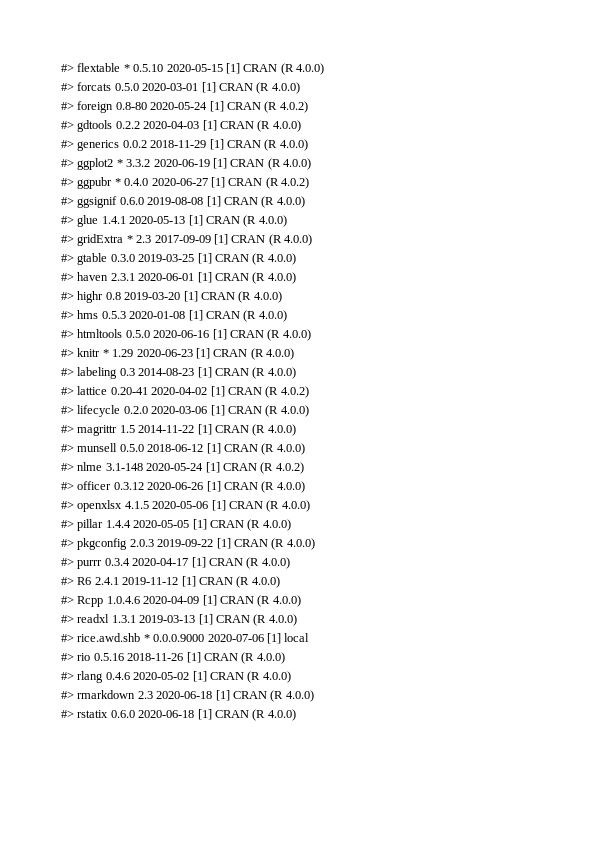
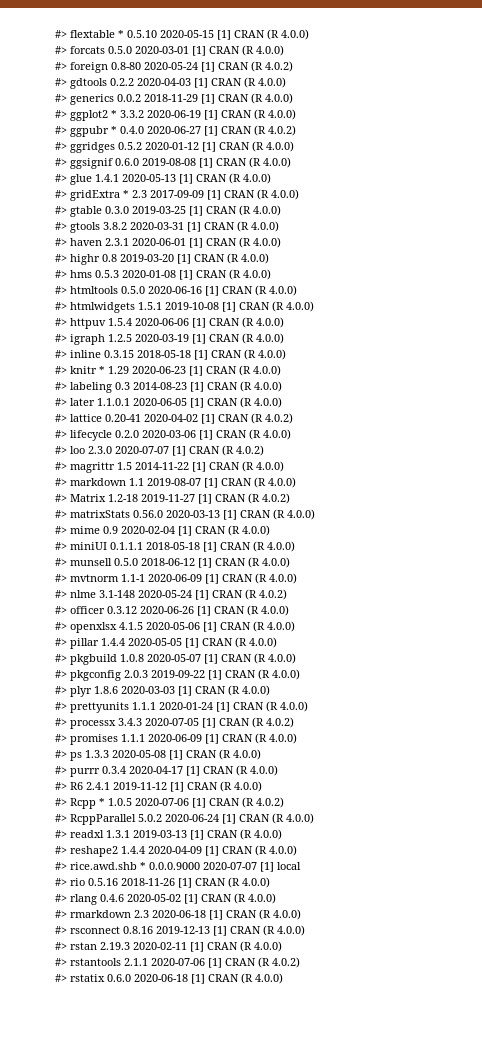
(309, 183) none -> [55,141,294,153] // #> ggridges 0.5.2 2020-01-12 [1] CRAN (R 4.0.0)
(296, 259) none -> [55,221,279,233] // #> gtools 3.8.2 2020-03-31 [1] CRAN (R 4.0.0)
(311, 335) none -> [55,301,314,313] [55,317,284,329] [55,333,284,345] [55,349,286,360] // #> htmlwidgets 1.5.1 2019-10-08 [1] CRAN (R 4.0.0) // #> httpuv 1.5.4 2020-06-06 [1] CRAN (R 4.0.0) // #> igraph 1.2.5 2020-03-19 [1] CRAN (R 4.0.0) // #> inline 0.3.15 2018-05-18 [1] CRAN (R 4.0.0)
(296, 373) none -> [55,397,282,408] // #> later 1.1.0.1 2020-06-05 [1] CRAN (R 4.0.0)
(309, 411) none -> [55,445,264,456] // #> loo 2.3.0 2020-07-07 [1] CRAN (R 4.0.2)
(296, 430) none -> [55,477,296,488] [55,493,290,504] [55,509,315,520] [55,525,270,536] [55,541,295,552] // #> markdown 1.1 2019-08-07 [1] CRAN (R 4.0.0) // #> Matrix 1.2-18 2019-11-27 [1] CRAN (R 4.0.2) // #> matrixStats 0.56.0 2020-03-13 [1] CRAN (R 4.0.0) // #> mime 0.9 2020-02-04 [1] CRAN (R 4.0.0) // #> miniUI 0.1.1.1 2018-05-18 [1] CRAN (R 4.0.0)
(305, 449) none -> [55,573,297,584] // #> mvtnorm 1.1-1 2020-06-09 [1] CRAN (R 4.0.0)
(291, 525) none -> [55,653,296,665] // #> pkgbuild 1.0.8 2020-05-07 [1] CRAN (R 4.0.0)
(315, 544) none -> [55,685,270,697] [55,701,308,713] [55,717,294,729] [55,733,297,745] [55,749,261,761] // #> plyr 1.8.6 2020-03-03 [1] CRAN (R 4.0.0) // #> prettyunits 1.1.1 2020-01-24 [1] CRAN (R 4.0.0) // #> processx 3.4.3 2020-07-05 [1] CRAN (R 4.0.2) // #> promises 1.1.1 2020-06-09 [1] CRAN (R 4.0.0) // #> ps 1.3.3 2020-05-08 [1] CRAN (R 4.0.0)
[106,596,200,604] 1.0.4.6 2020-04-09 -> [99,797,284,808] [55,814,219,825] * 1.0.5 2020-07-06 [1] CRAN (R 4.0.2) // #> RcppParallel 5.0.2 2020-06-24
(297, 620) none -> [55,845,297,857] // #> reshape2 1.4.4 2020-04-09 [1] CRAN (R 4.0.0)
[207,634,264,642] 2020-07-06 -> [203,862,257,870] 2020-07-07
(314, 696) none -> [55,925,305,936] [55,941,282,952] [55,957,300,968] // #> rsconnect 0.8.16 2019-12-13 [1] CRAN (R 4.0.0) // #> rstan 2.19.3 2020-02-11 [1] CRAN (R 4.0.0) // #> rstantools 2.1.1 2020-07-06 [1] CRAN (R 4.0.2)

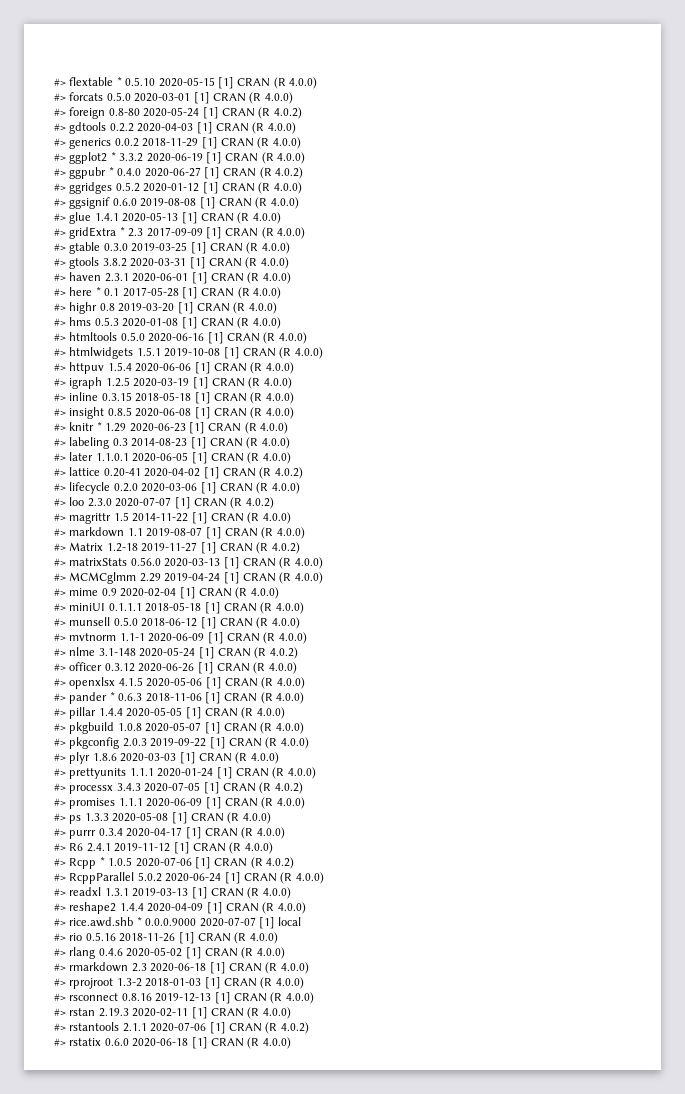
(281, 242) none -> [54,287,281,299] // #> here * 0.1 2017-05-28 [1] CRAN (R 4.0.0)
(286, 354) none -> [54,407,294,419] // #> insight 0.8.5 2020-06-08 [1] CRAN (R 4.0.0)
(315, 514) none -> [54,572,323,584] // #> MCMCglmm 2.29 2019-04-24 [1] CRAN (R 4.0.0)
(295, 626) none -> [54,692,304,704] // #> pander * 0.6.3 2018-11-06 [1] CRAN (R 4.0.0)
(301, 914) none -> [54,977,304,989] // #> rprojroot 1.3-2 2018-01-03 [1] CRAN (R 4.0.0)

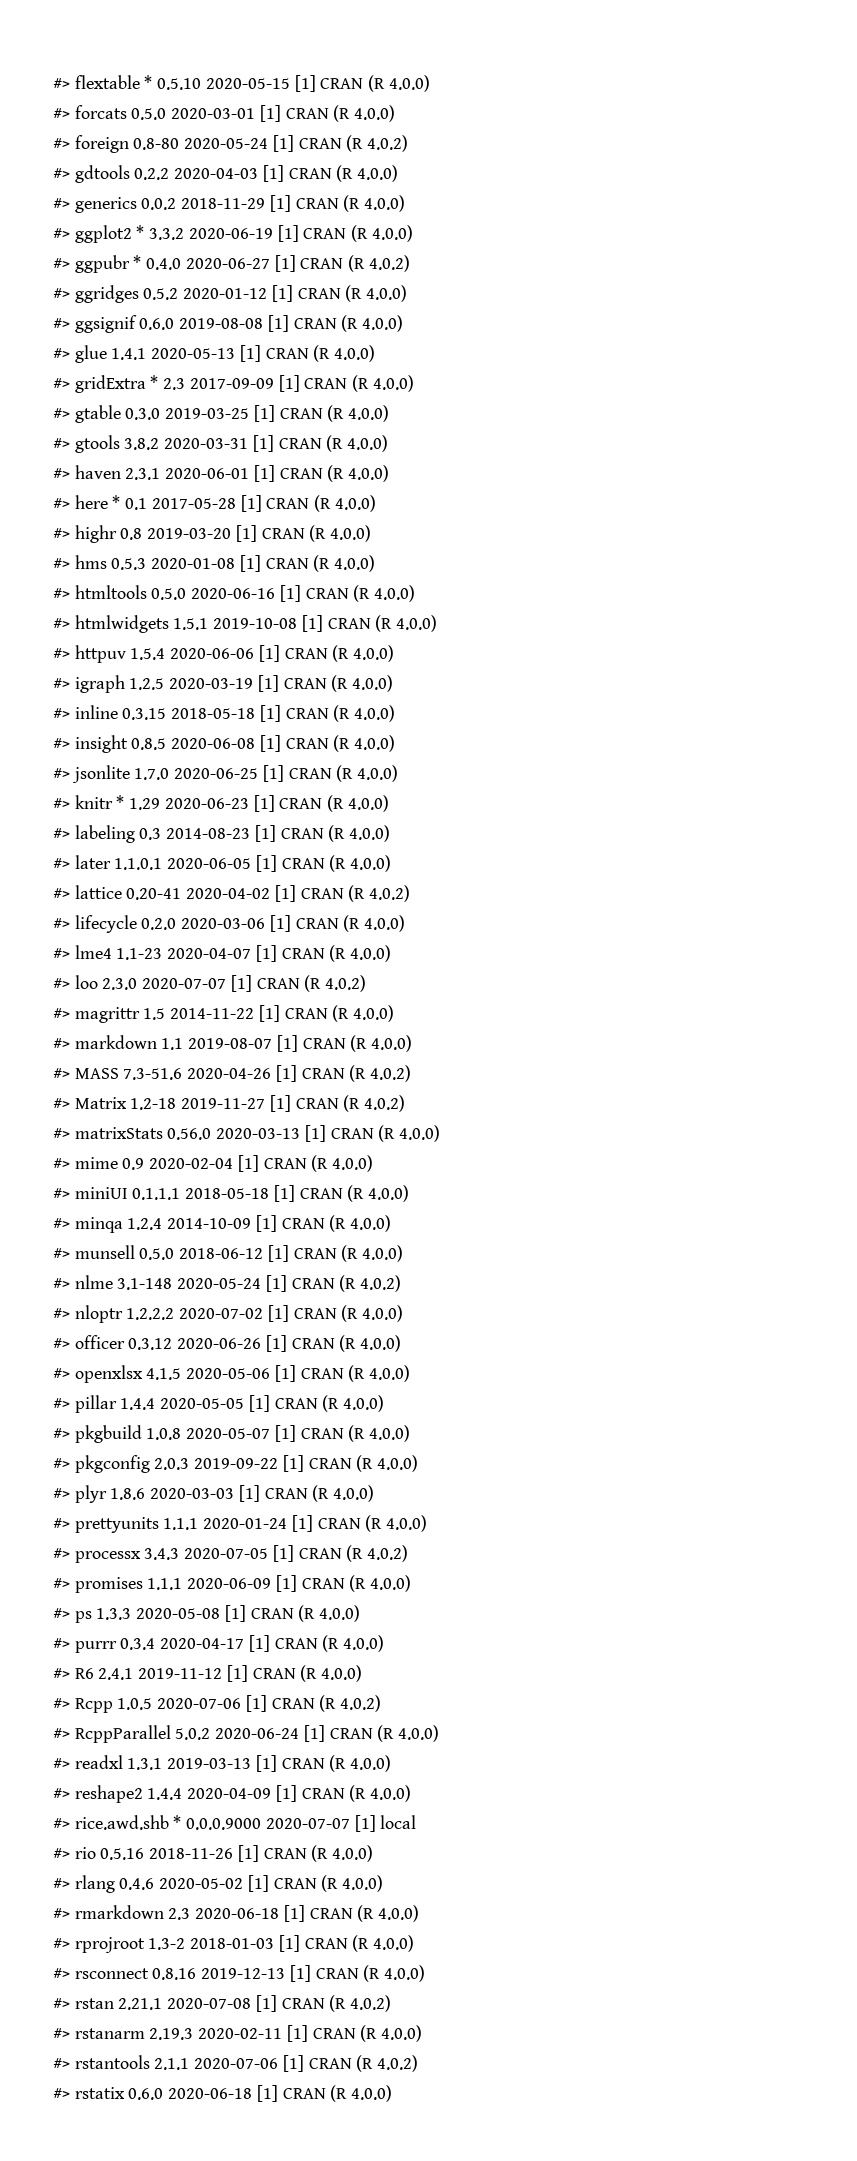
(294, 413) none -> [53,765,399,783] // #> jsonlite 1.7.0 2020-06-25 [1] CRAN (R 4.0.0)
(300, 488) none -> [53,945,392,962] // #> lme4 1.1-23 2020-04-07 [1] CRAN (R 4.0.0)
(305, 533) none -> [53,1065,412,1082] // #> MASS 7.3-51.6 2020-04-26 [1] CRAN (R 4.0.2)
[54,572,323,584] // #> MCMCglmm 2.29 2019-04-24 [1] CRAN (R 4.0.0) -> (441, 1133) none
[69,617,300,629] [54,633,205,642] munsell 0.5.0 2018-06-12 [1] CRAN (R 4.0.0) // #> mvtnorm 1.1-1 2020-06-09 -> [74,1215,392,1233] [53,1245,264,1260] minqa 1.2.4 2014-10-09 [1] CRAN (R 4.0.0) // #> munsell 0.5.0 2018-06-12
(298, 653) none -> [53,1305,404,1323] // #> nloptr 1.2.2.2 2020-07-02 [1] CRAN (R 4.0.0)
[54,692,304,704] // #> pander * 0.6.3 2018-11-06 [1] CRAN (R 4.0.0) -> (411, 1373) none
[99,857,105,866] * -> (113, 1705) none
(96, 1012) none -> [118,1995,392,2012] [53,2028,145,2039] 2.21.1 2020-07-08 [1] CRAN (R 4.0.2) // #> rstanarm

